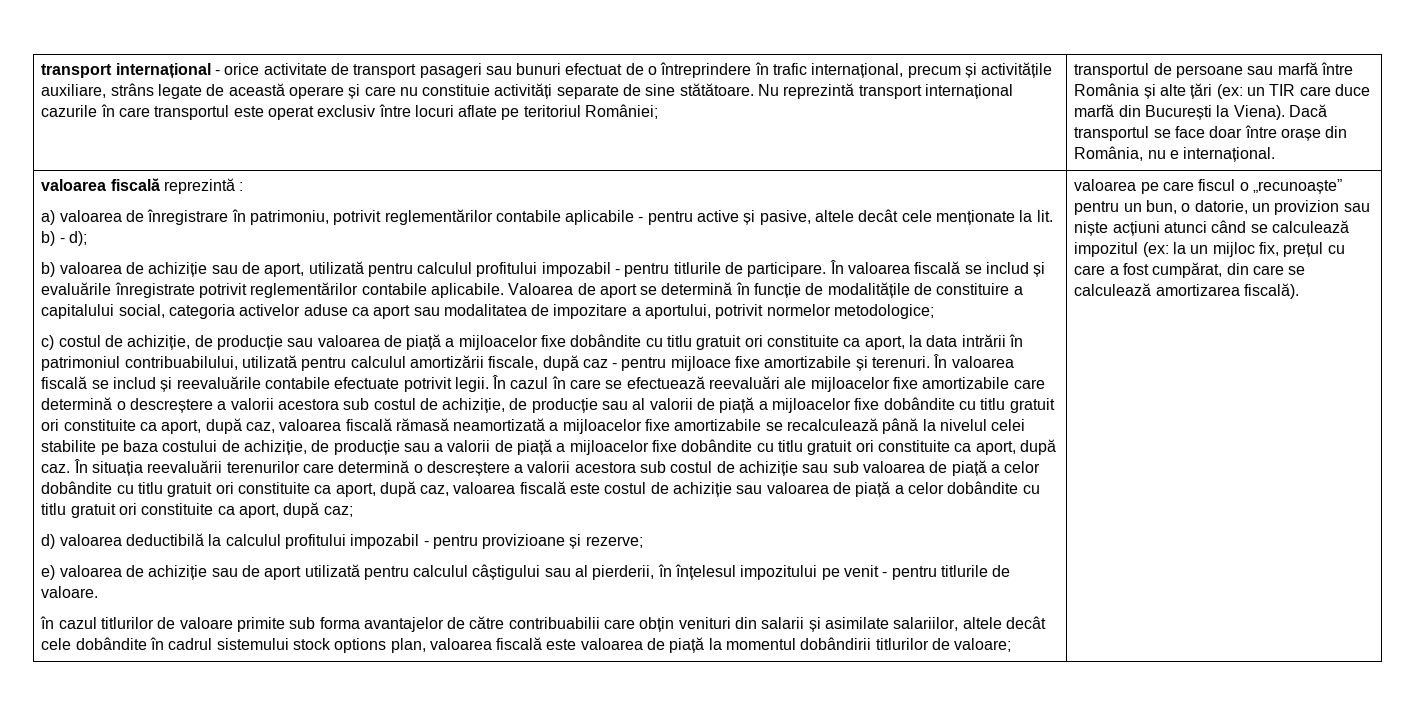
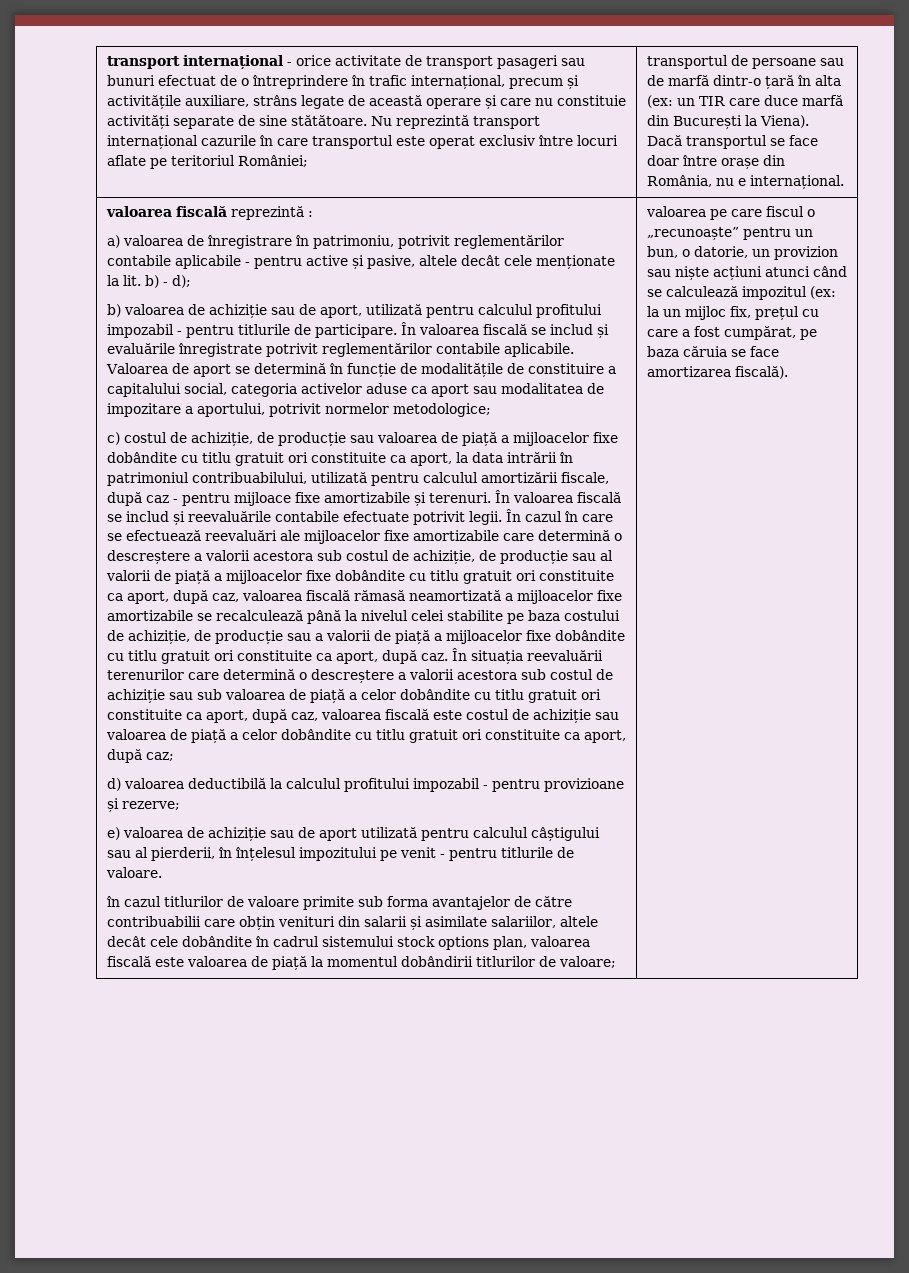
[1277,62,1353,75] [1074,83,1213,99] marfă între România și alte țări -> [646,75,841,90] de marfă dintr-o țară în alta
[1226,263,1306,275] [1074,283,1152,296] din care se calculează -> [799,329,817,340] [646,346,779,357] pe baza căruia se face

